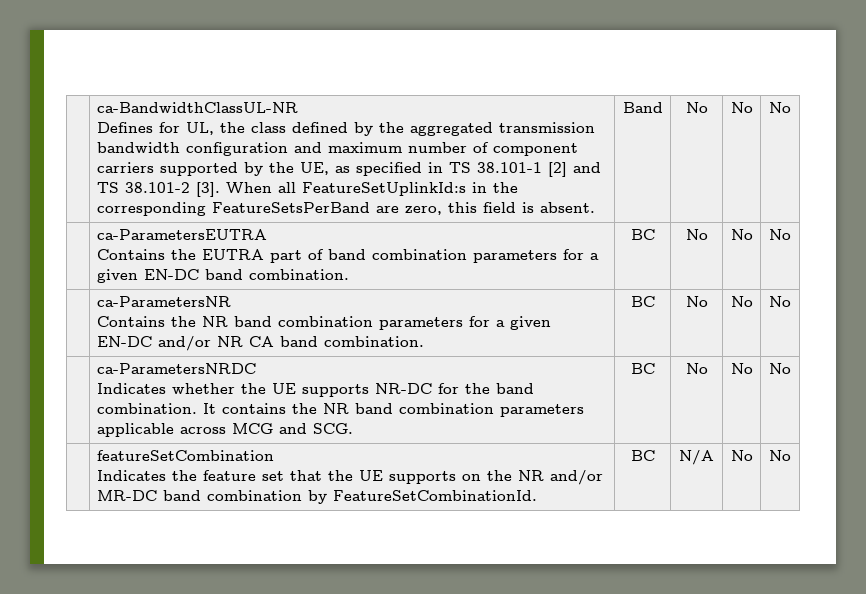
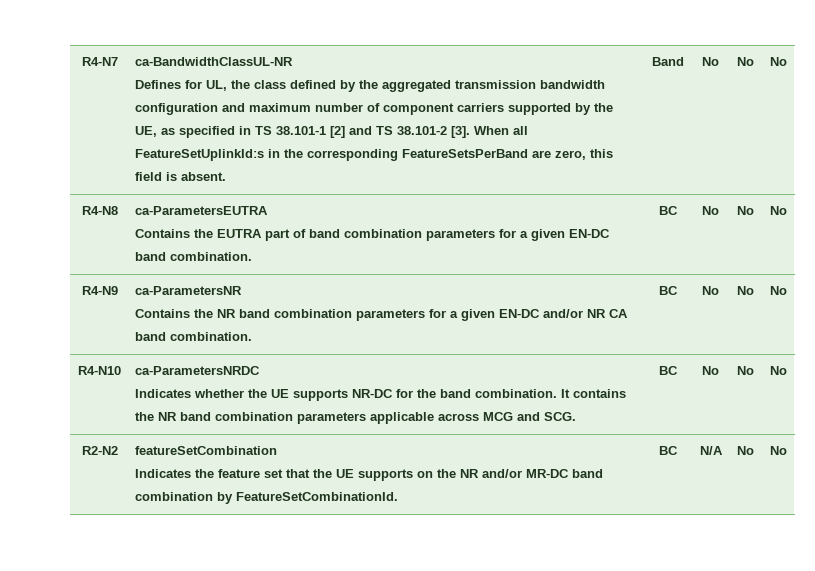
(96, 107) none -> [81,57,118,66] R4-N7
(791, 107) none -> [81,206,118,215] R4-N8
(791, 234) none -> [81,286,118,295] R4-N9
(791, 301) none -> [78,366,121,375] R4-N10
(791, 368) none -> [81,446,118,455] R2-N2

